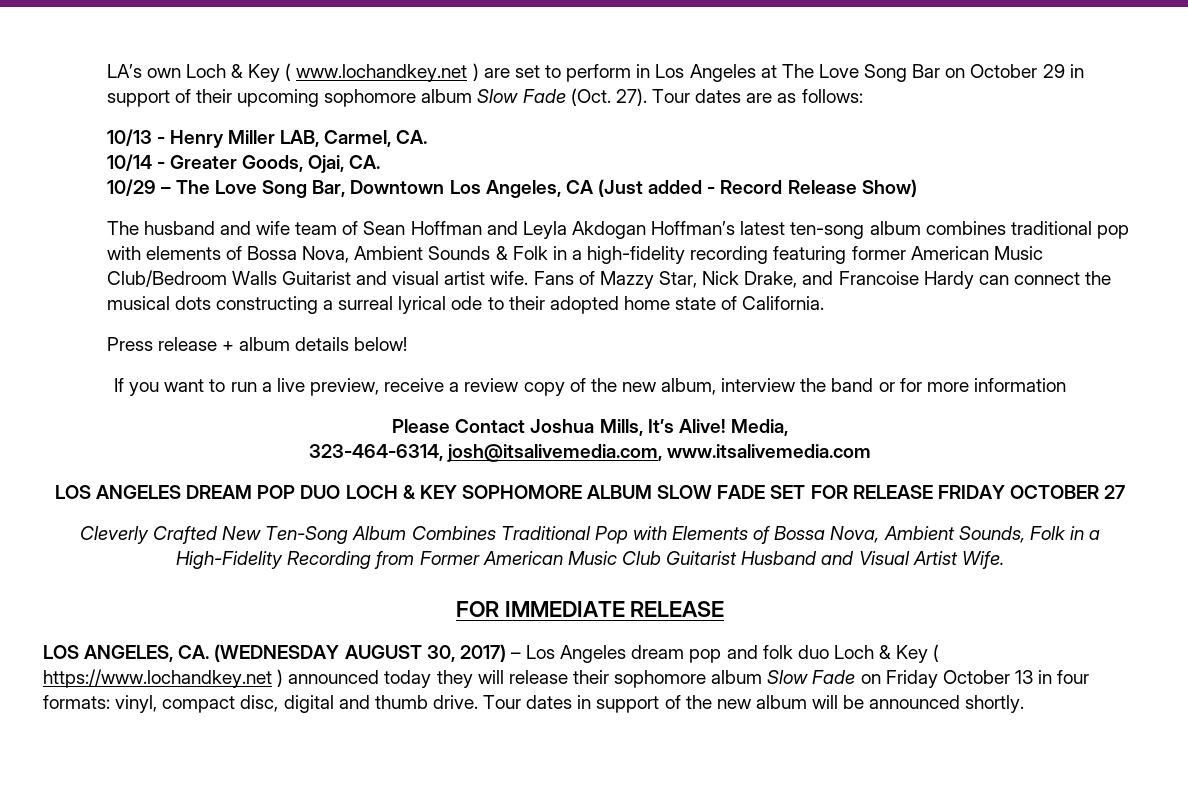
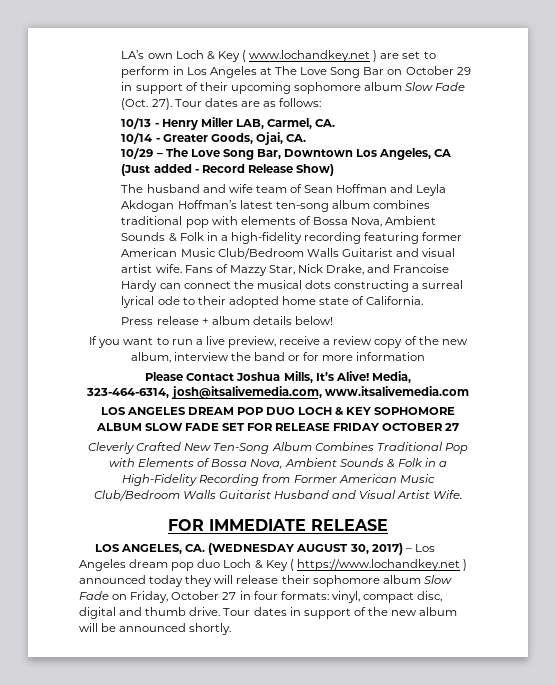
[958,526,1025,543] Sounds, -> [339,458,395,468] Sounds &
[622,551,661,565] Club -> [93,490,216,501] Club/Bedroom Walls
[726,645,793,659] and folk -> (195, 566) none
[885,670,1033,688] Friday October 13 -> [130,591,237,603] Friday, October 27

